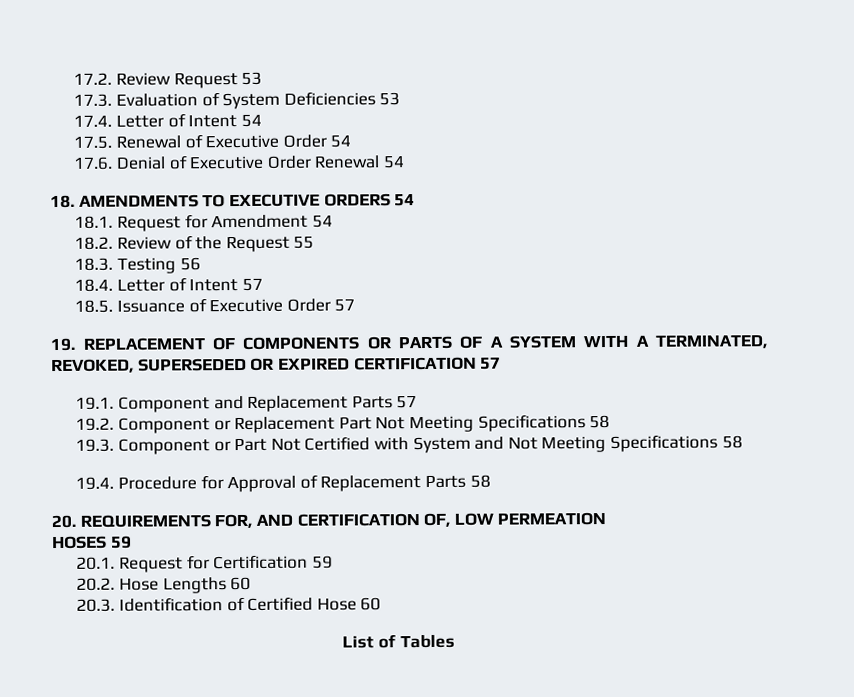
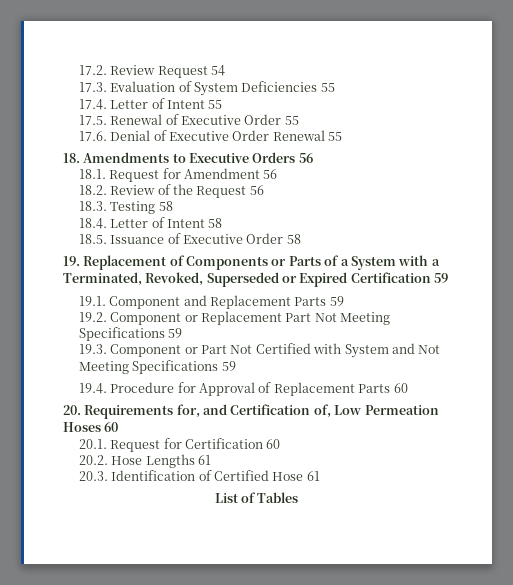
[241,71,263,85] 53 -> [211,65,226,76] 54
[379,92,401,106] 53 -> [320,83,335,92] 55
[240,113,262,128] 54 -> [208,100,223,109] 55
[330,134,352,148] 54 -> [284,116,299,125] 55
[383,155,406,169] 54 -> [328,132,343,141] 55
[78,193,416,208] AMENDMENTS TO EXECUTIVE ORDERS 54 -> [83,152,313,163] Amendments to Executive Orders 56
[311,214,333,228] 54 -> [263,169,278,179] 56
[293,235,315,249] 55 -> [249,185,264,195] 56
[179,257,201,271] 56 -> [158,201,173,211] 58
[241,277,263,292] 57 -> [208,218,223,228] 58
[334,298,356,312] 57 -> [286,234,301,244] 58
[82,334,768,351] [51,356,502,374] REPLACEMENT OF COMPONENTS OR PARTS OF A SYSTEM WITH A TERMINATED, REVOKED, SUPERSEDED OR EXPIRED CERTIFICATION 57 -> [83,255,440,270] [62,272,449,287] Replacement of Components or Parts of a System with a Terminated, Revoked, Superseded or Expired Certification 59
[396,395,418,409] 57 -> [329,296,344,306] 59
[589,415,611,429] 58 -> [168,328,183,338] 59
[721,435,743,449] 58 -> [221,361,236,371] 59
[469,474,491,488] 58 -> [393,383,408,393] 60
[79,512,607,529] [52,535,132,550] REQUIREMENTS FOR, AND CERTIFICATION OF, LOW PERMEATION // HOSES 59 -> [84,404,439,419] [62,422,119,432] Requirements for, and Certification of, Low Permeation Hoses 60
[311,555,333,569] 59 -> [266,439,281,449] 60
[230,576,252,591] 60 -> [198,455,212,465] 61
[360,597,382,611] 60 -> [306,471,320,481] 61

